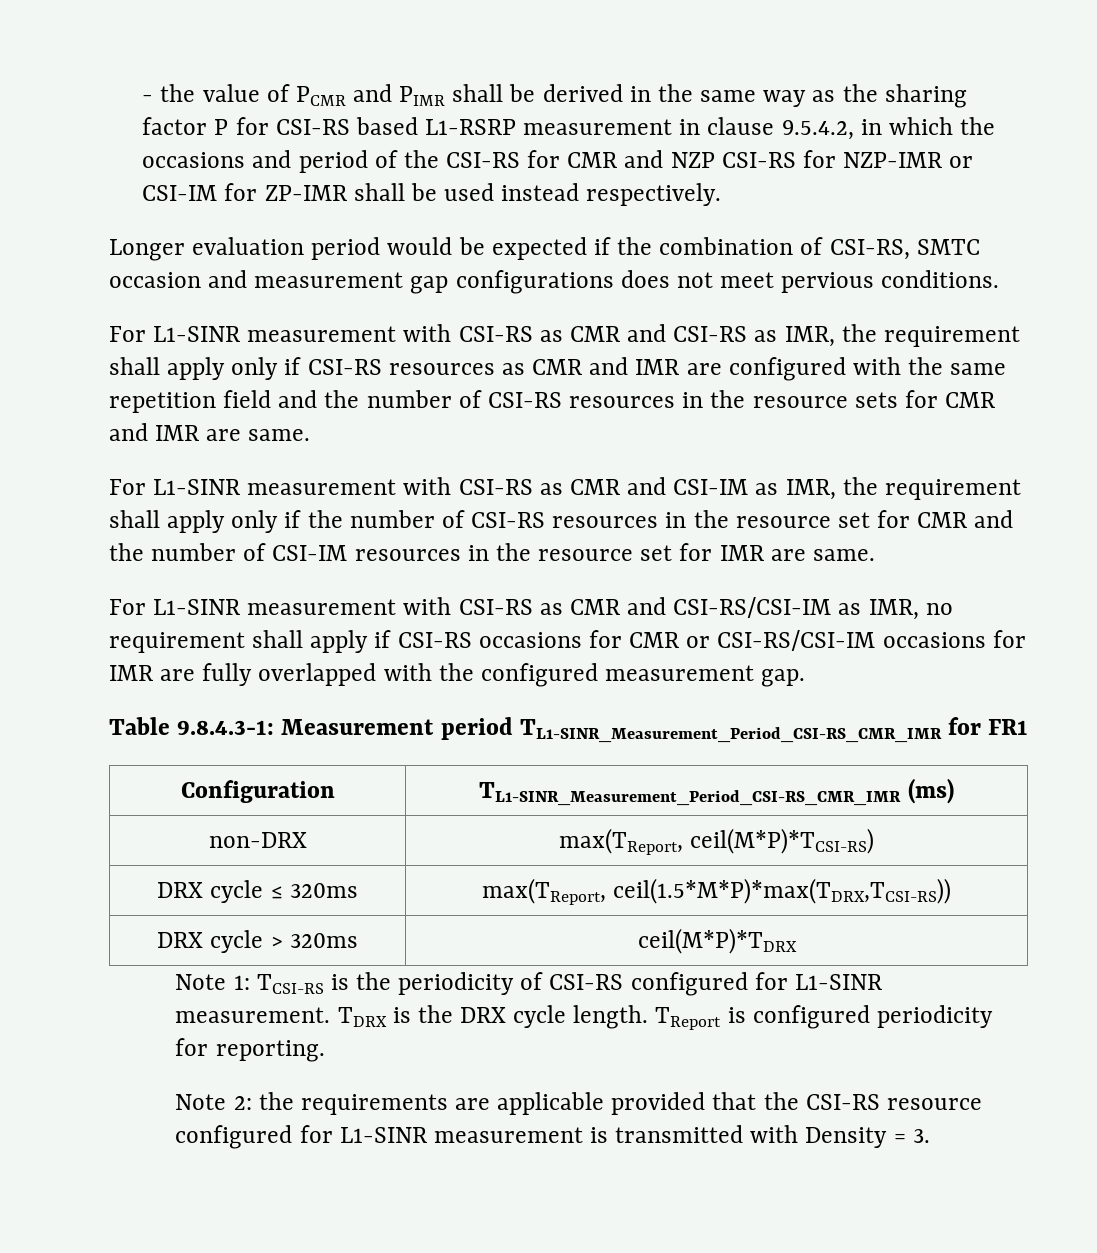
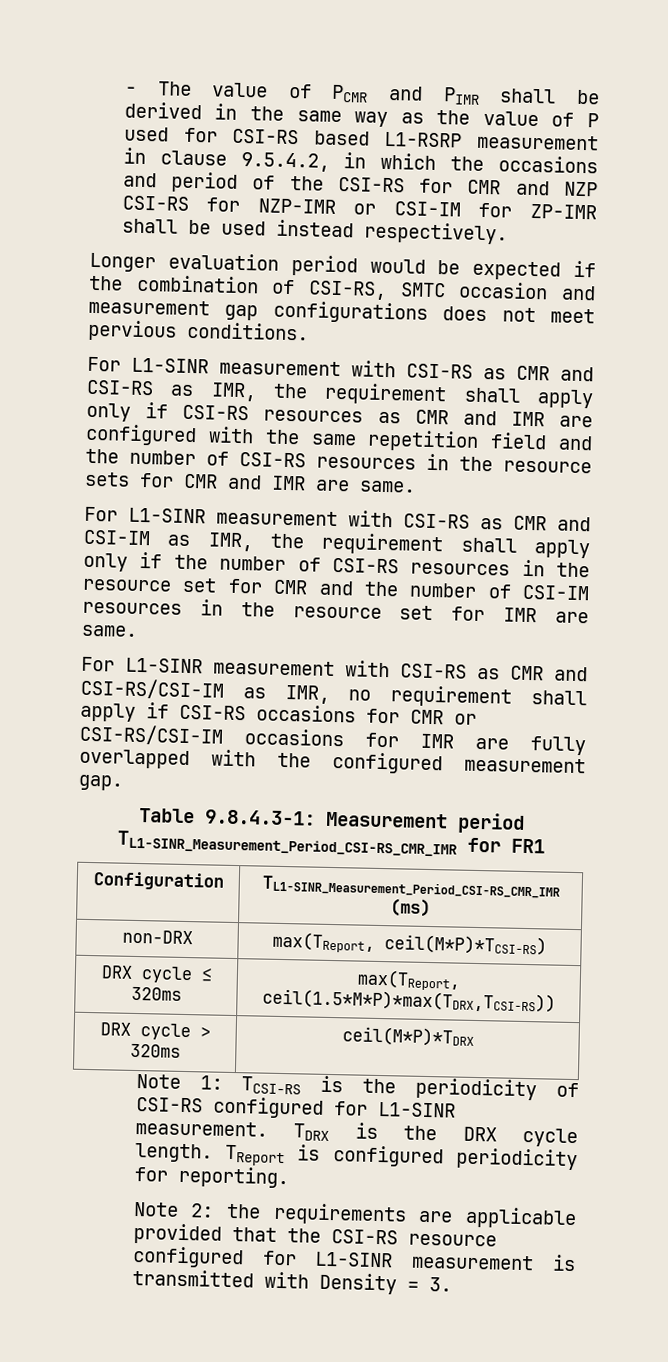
[160,84,196,102] the -> [157,81,192,96] The
[884,84,967,108] [142,117,229,135] sharing factor P -> [482,110,600,128] [123,126,169,142] value of P used

